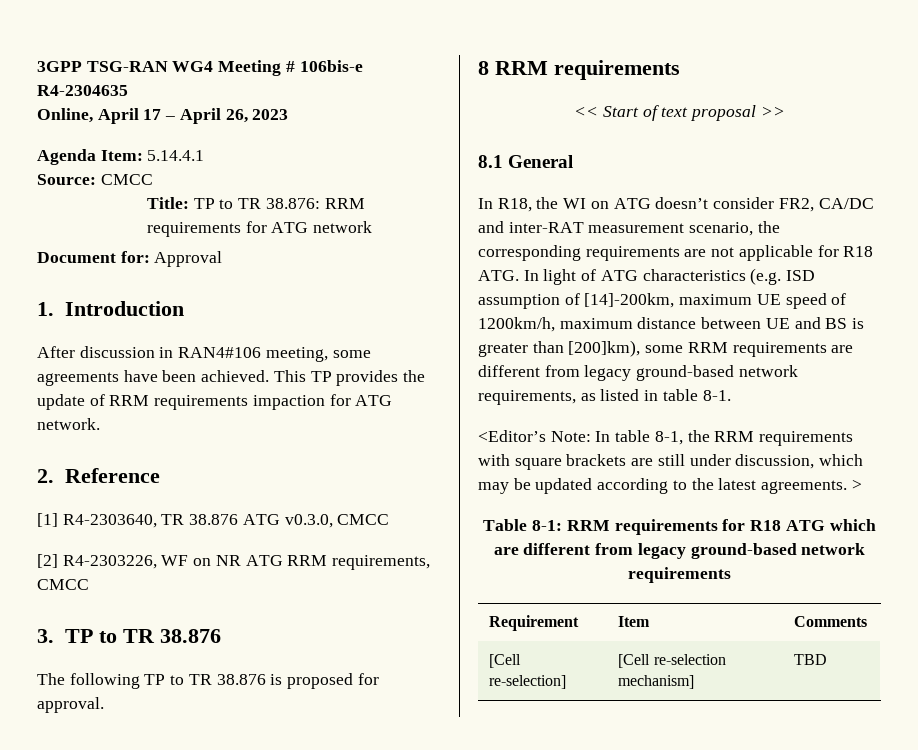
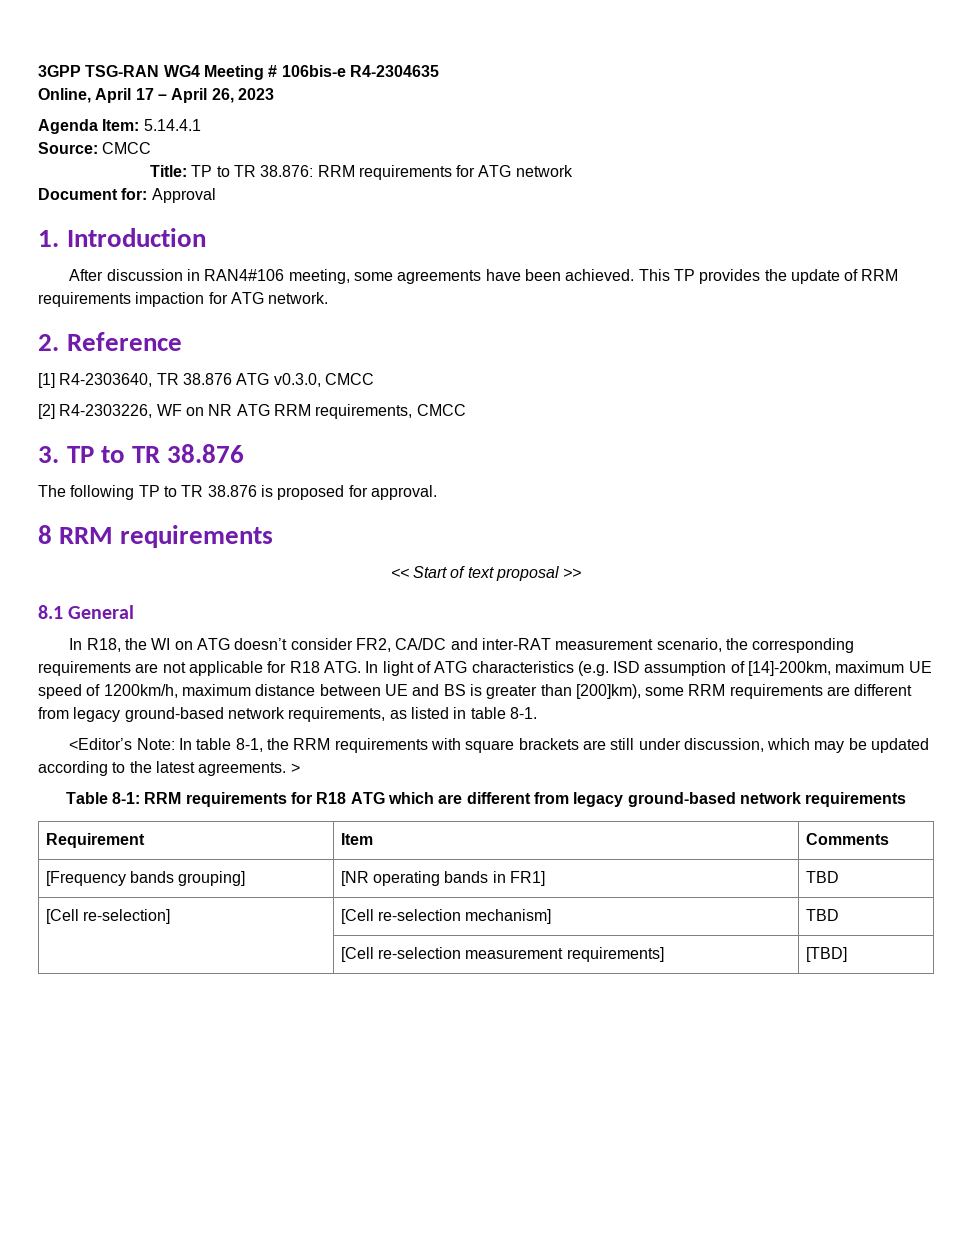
(868, 621) none -> [45,871,246,886] [340,871,546,886] [805,871,839,883] // [Frequency bands grouping] | [NR operating bands in FR1] | TBD
(828, 659) none -> [340,947,664,962] [805,947,847,962] // | [Cell re-selection measurement requirements] | [TBD]

